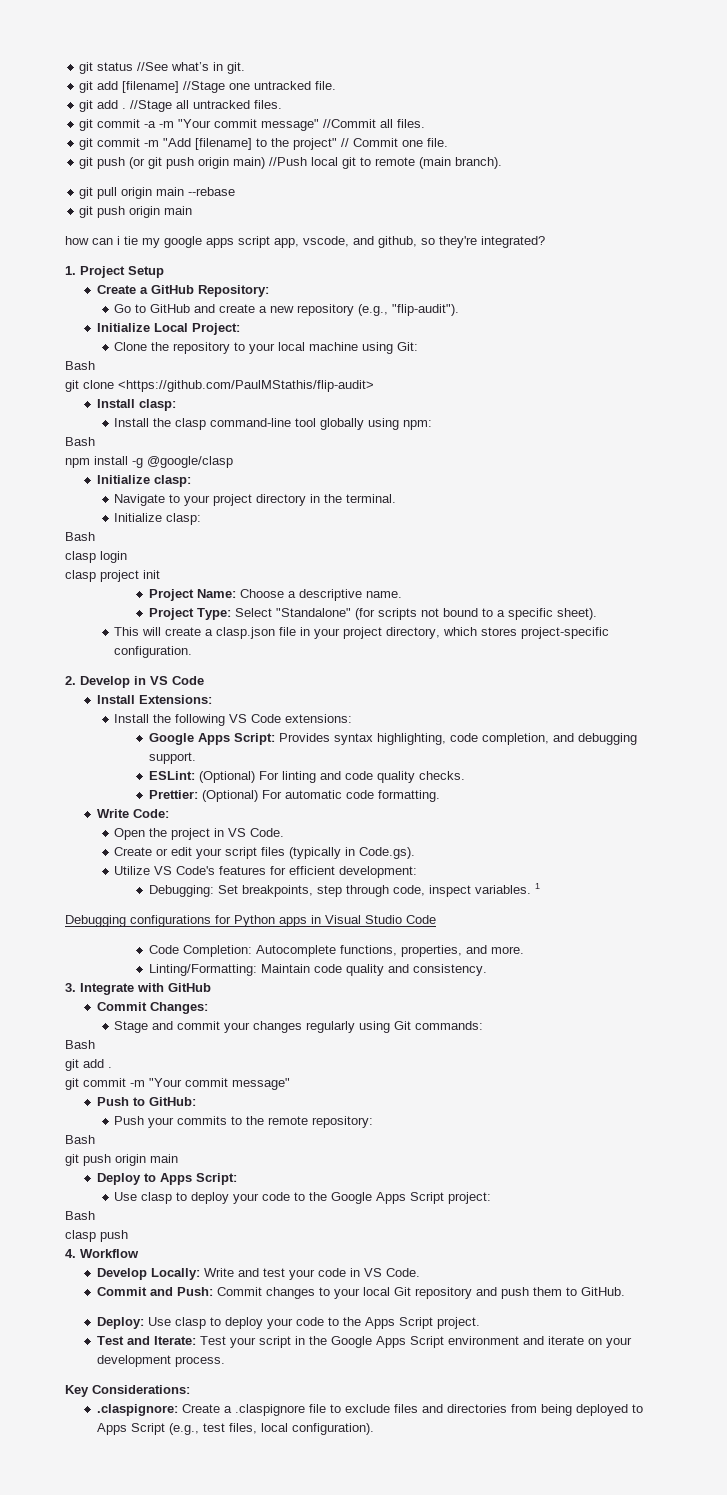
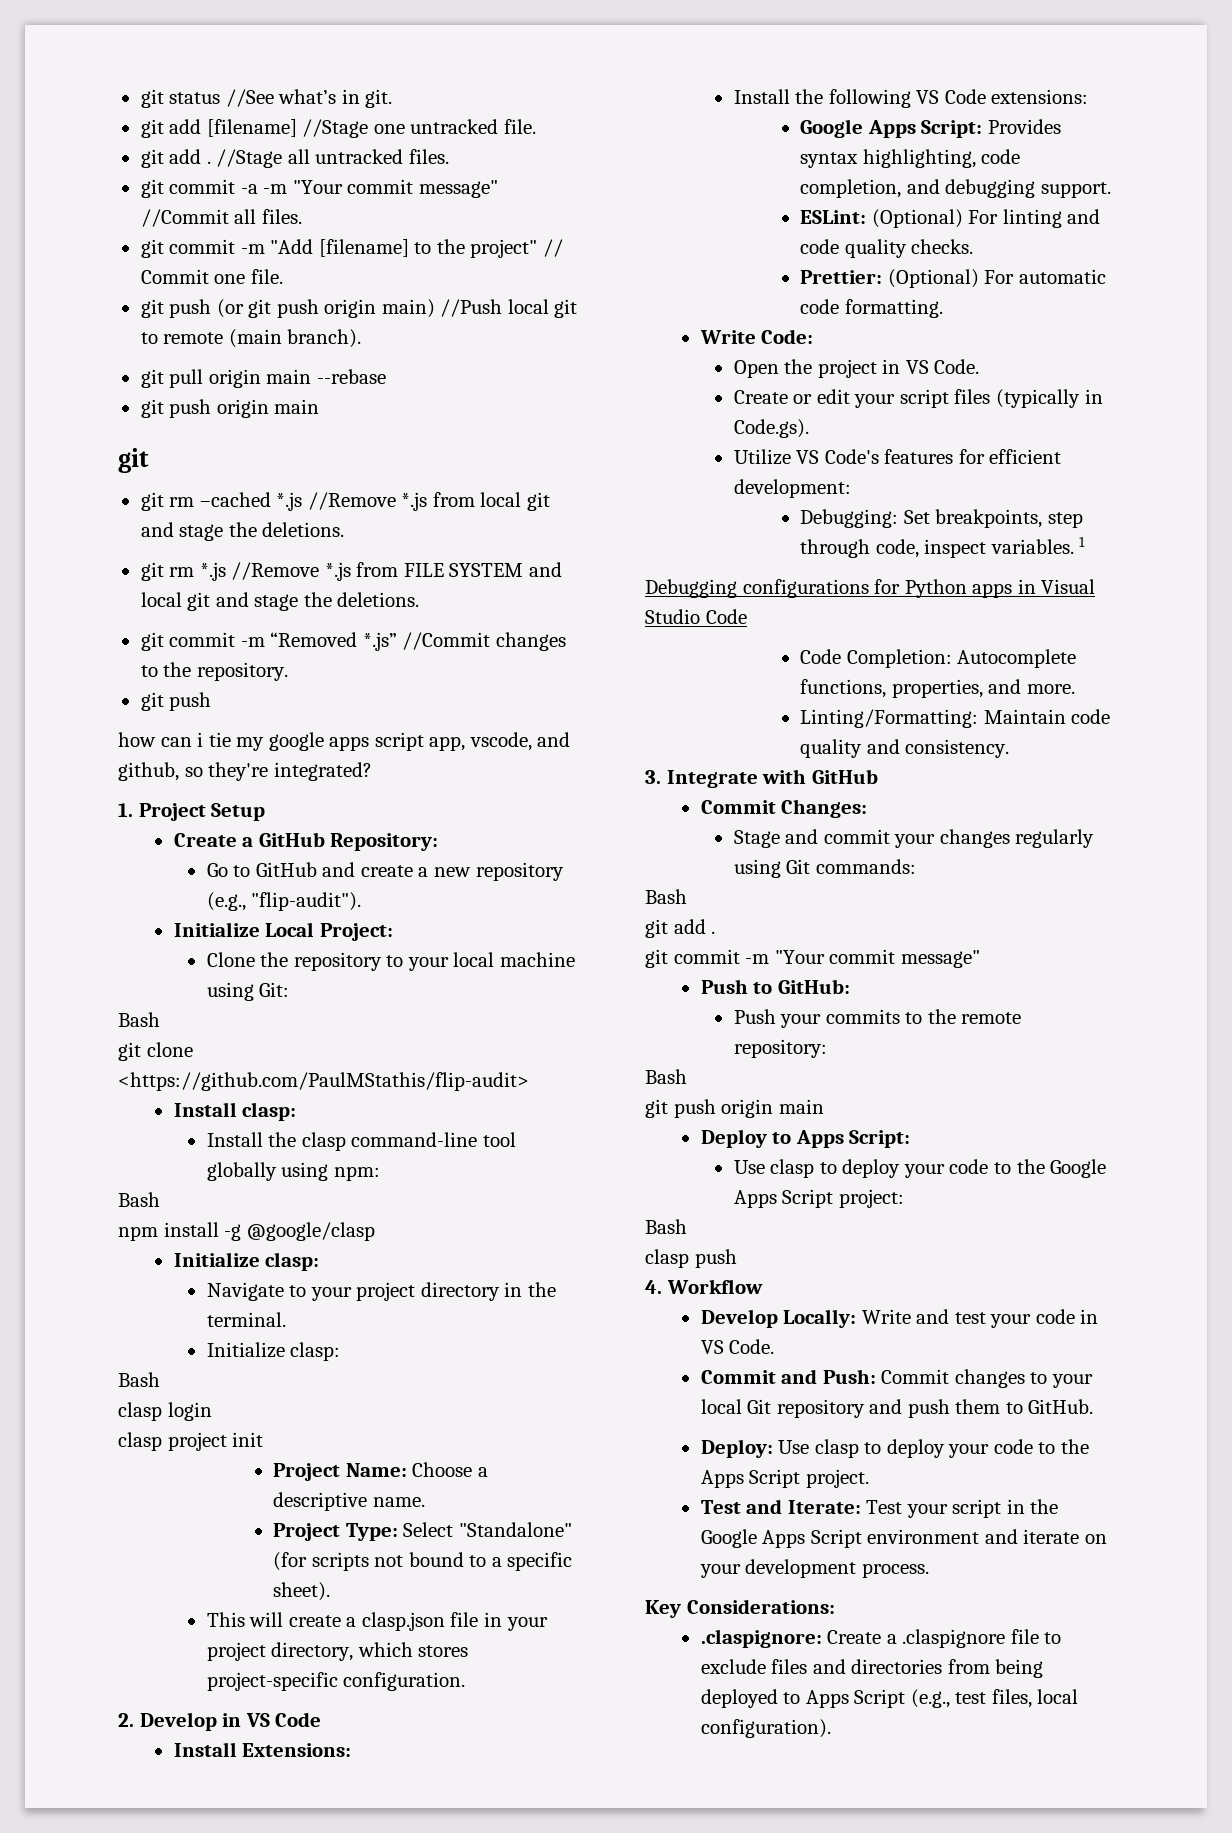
(193, 210) none -> [118,448,149,473] [140,492,550,511] [140,522,345,541] [140,562,562,581] [140,592,420,611] [140,632,566,651] [140,662,288,681] [140,692,212,711] // git // git rm –cached *.js //Remove *.js from local git and stage the deletions. // git rm *.js //Remove *.js from FILE SYSTEM and local git and stage the deletions. // git commit -m “Removed *.js” //Commit changes to the repository. // git push

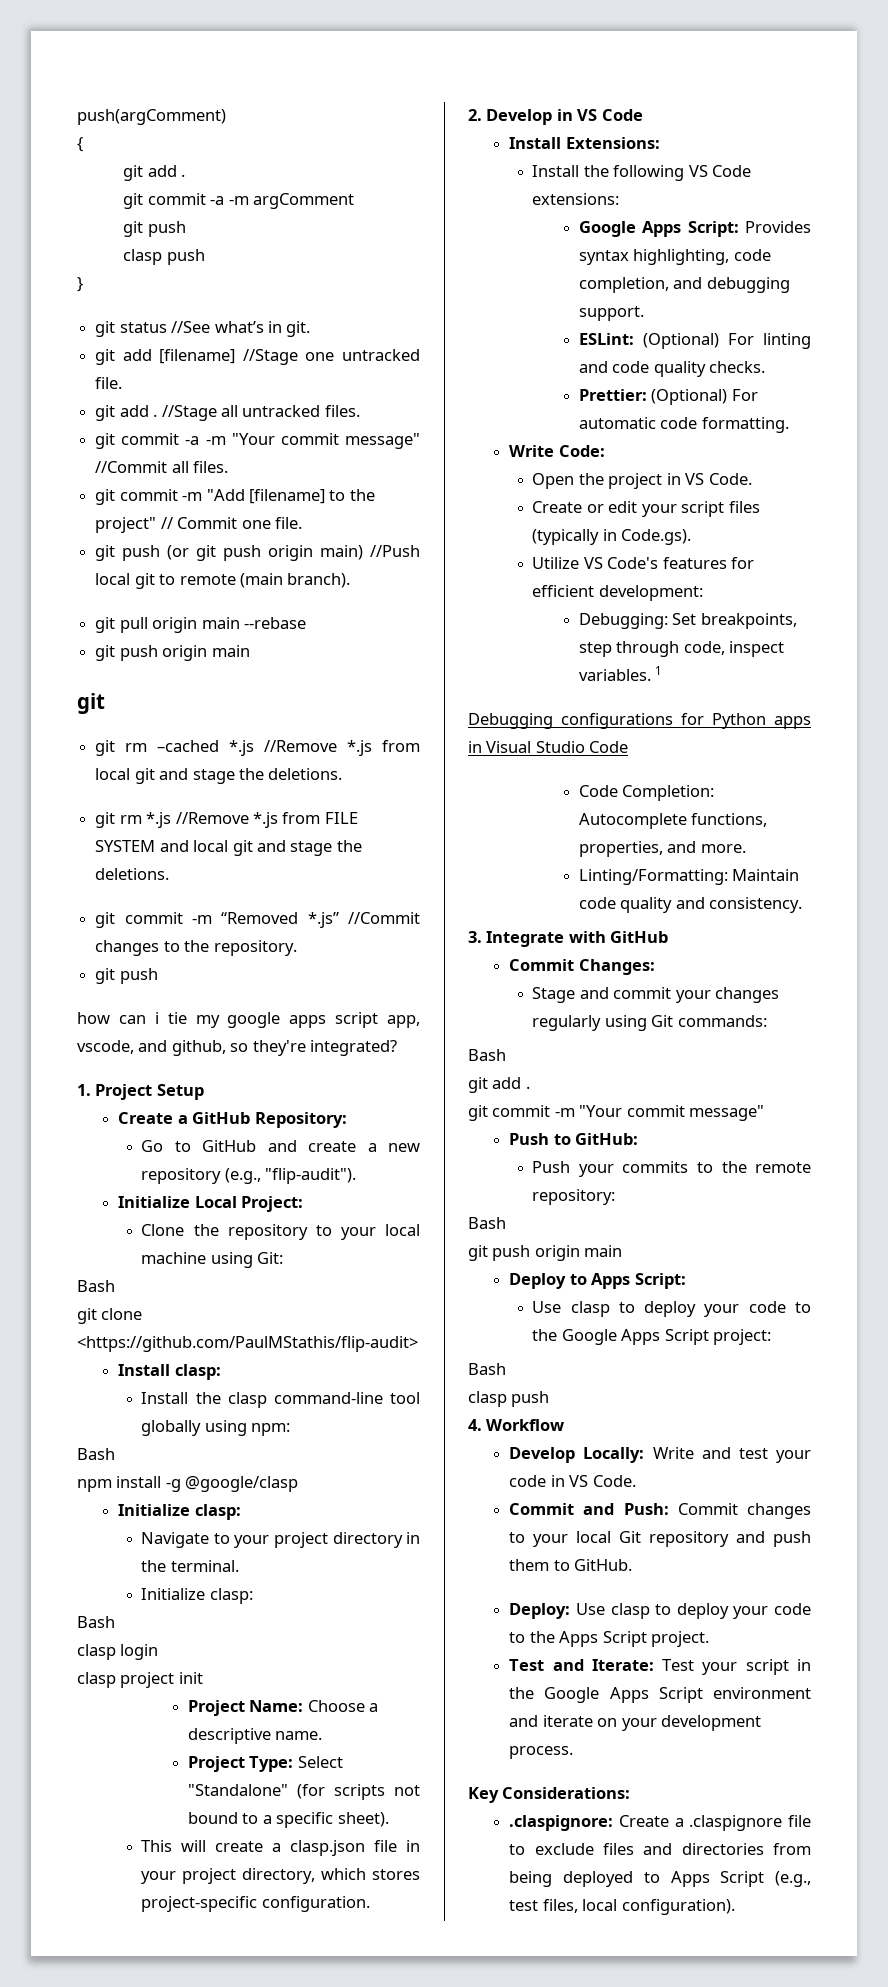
(140, 98) none -> [77,109,226,125] [77,137,83,152] [123,165,186,181] [123,193,355,209] [123,221,186,237] [123,249,205,265] [77,277,83,292] push(argComment) // { // git add . // git commit -a -m argComment // git push // clasp push // } //

